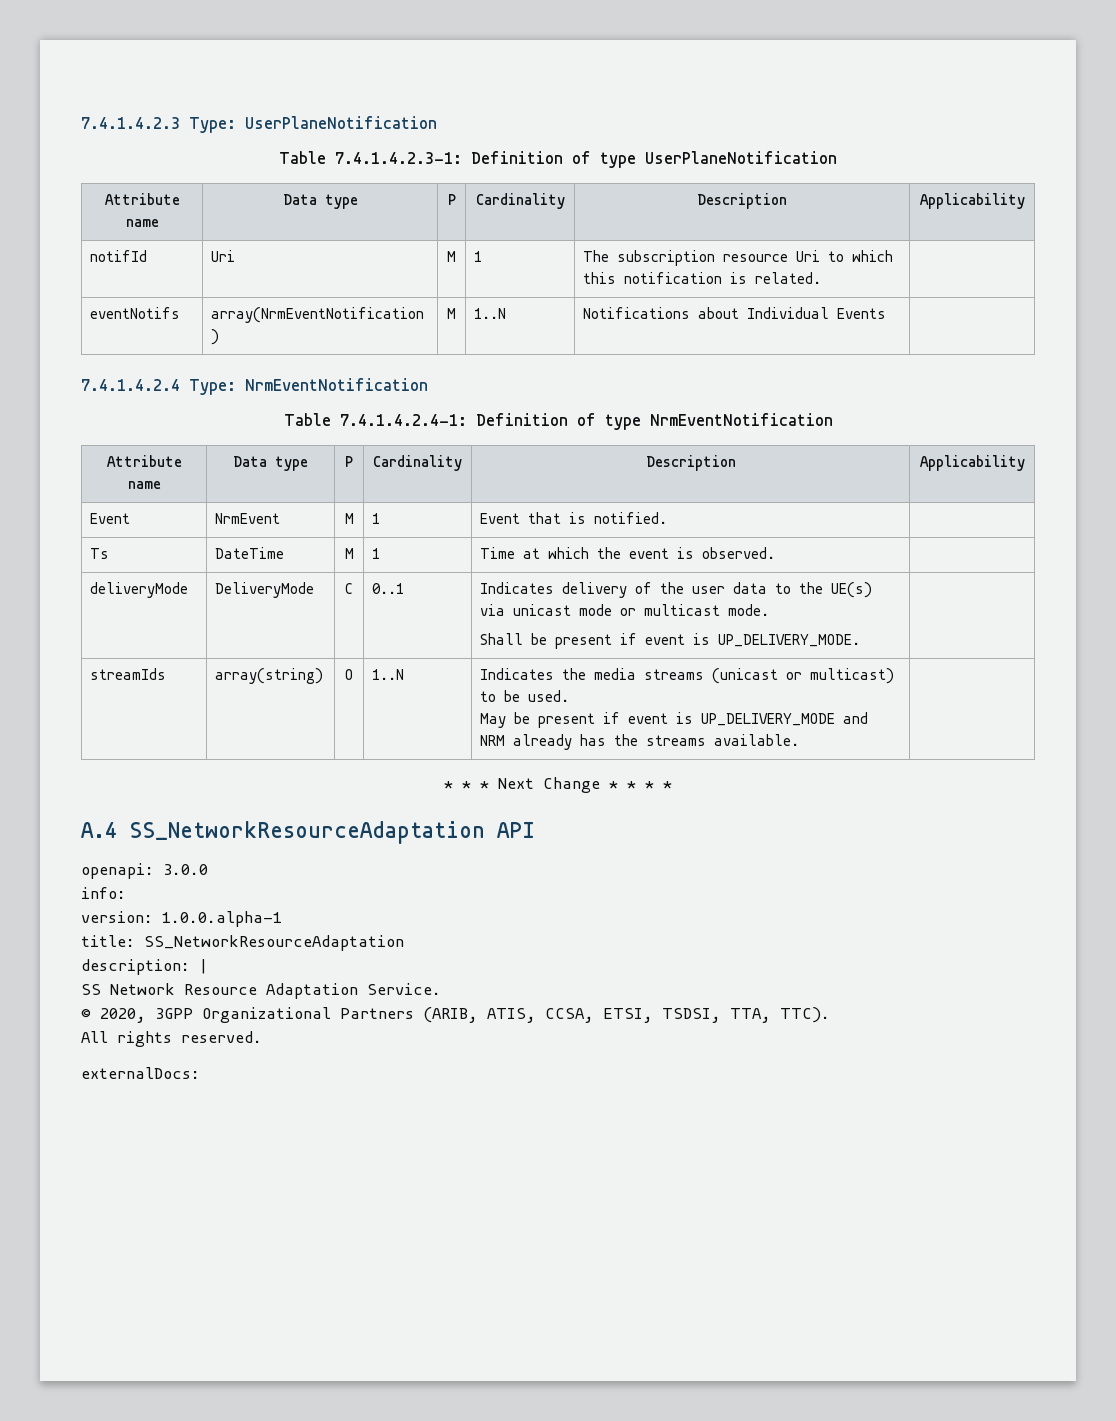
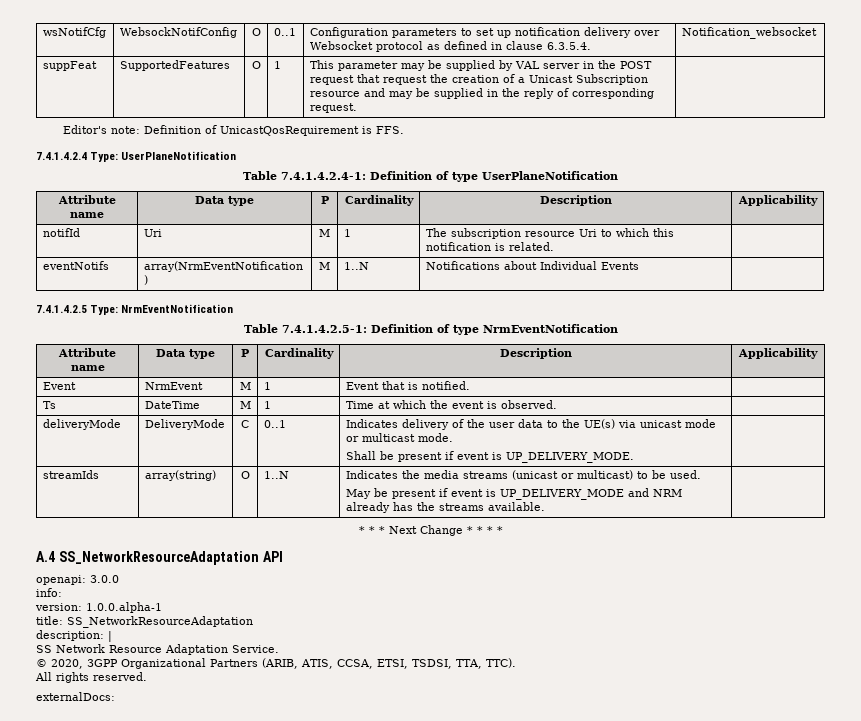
[81,117,180,129] 7.4.1.4.2.3 -> [42,27,106,38] [119,27,237,38] [251,28,261,36] [273,28,296,36] [309,27,660,38] [309,41,591,52] [681,27,817,39] [42,61,97,71] [119,60,230,71] [251,61,261,69] [273,61,281,69] [309,60,652,71] [309,74,648,85] [309,88,654,99] [309,103,357,113] [63,125,405,136] [36,152,87,160] wsNotifCfg | WebsockNotifConfig | O | 0..1 | Configuration parameters to set up notification delivery over Websocket protocol as defined in clause 6.3.5.4. | Notification_websocket // suppFeat | SupportedFeatures | O | 1 | This parameter may be supplied by VAL server in the POST request that request the creation of a Unicast Subscription resource and may be supplied in the reply of corresponding request. | // Editor's note: Definition of UnicastQosRequirement is FFS. // 7.4.1.4.2.4
[335,152,462,164] 7.4.1.4.2.3-1: -> [281,172,366,180] 7.4.1.4.2.4-1:
[81,379,180,391] 7.4.1.4.2.4 -> [36,305,87,313] 7.4.1.4.2.5
[339,414,467,426] 7.4.1.4.2.4-1: -> [281,325,367,333] 7.4.1.4.2.5-1:

